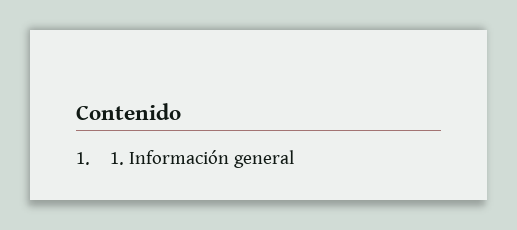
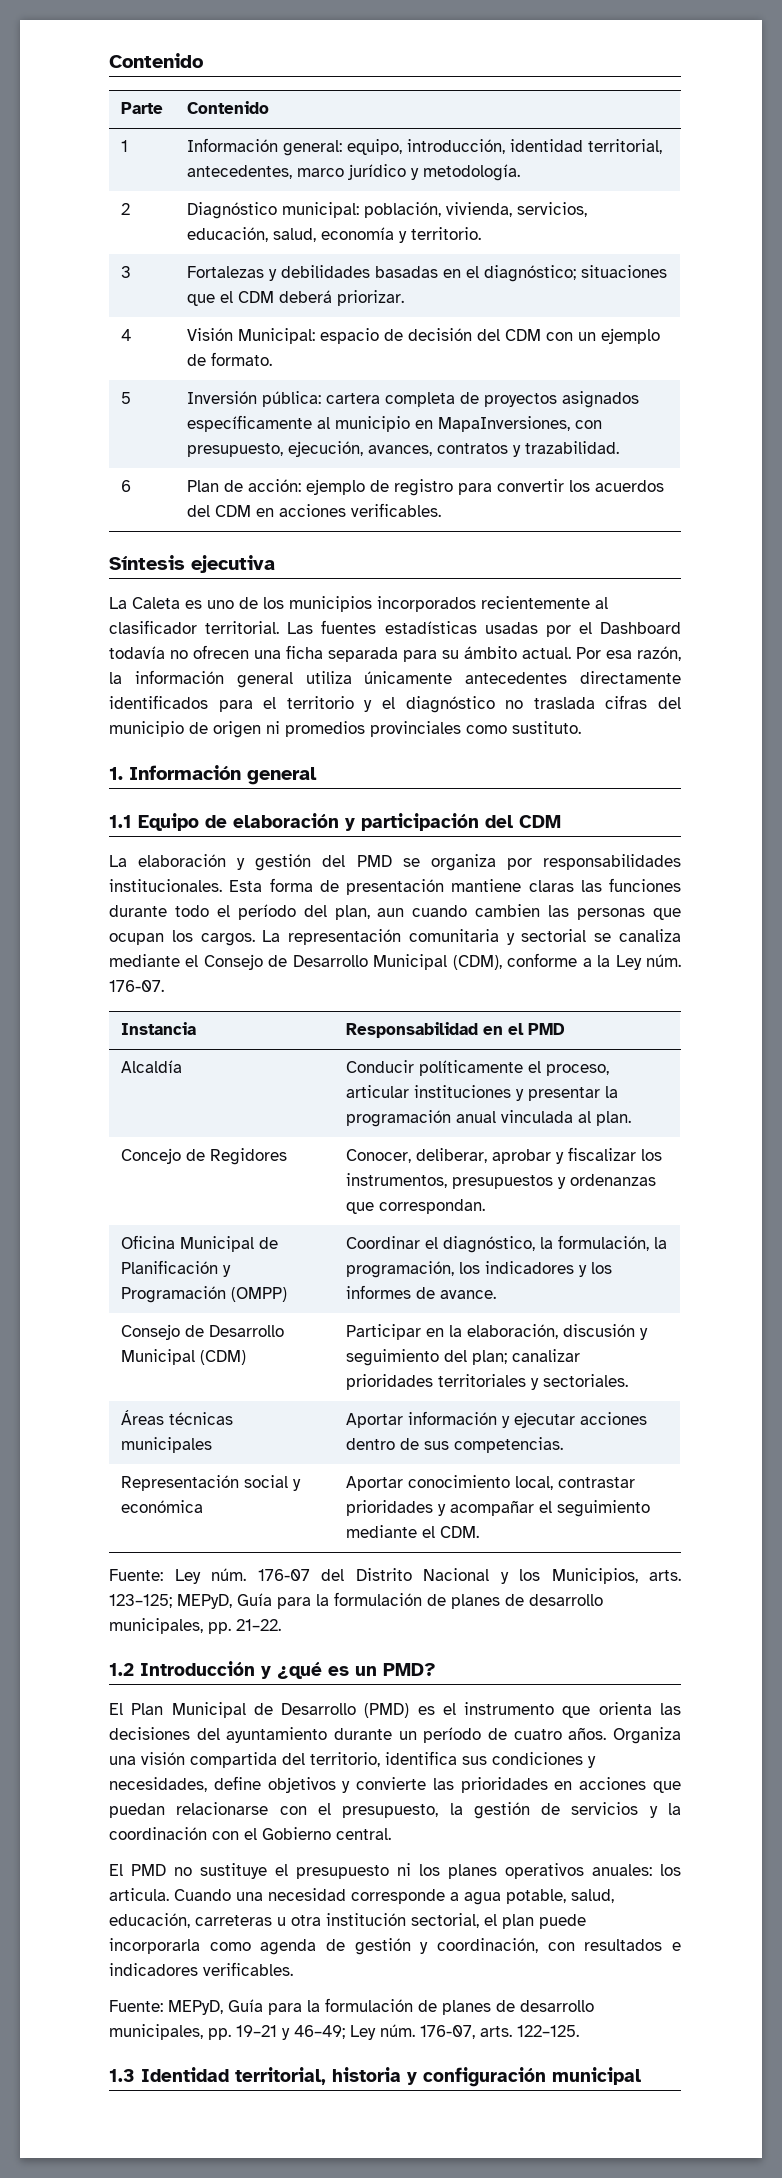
[76,103,181,120] [76,150,294,168] Contenido // 1. 1. Información general -> [109,53,203,68] [120,102,163,114] [186,101,269,114] [120,140,128,152] [186,138,662,156] [186,164,520,181] [120,203,130,215] [186,202,587,219] [186,227,481,243] [120,266,131,278] [186,265,667,282] [186,290,404,306] [120,329,131,341] [186,328,660,344] [186,352,272,366] [120,392,131,404] [186,391,639,408] [186,415,602,432] [186,441,619,457] [120,480,131,492] [186,479,664,496] [186,503,441,517] [109,555,275,573] [109,596,608,612] [109,620,681,637] [109,645,681,662] [109,670,681,688] [109,695,682,713] [109,721,581,738] [109,765,317,785] [109,813,561,831] [109,854,681,871] [109,878,681,895] [109,904,682,920] [109,929,681,946] [109,953,681,970] [109,980,164,992] [120,1022,196,1035] [345,1022,565,1038] [120,1060,182,1073] [345,1060,609,1076] [345,1085,618,1101] [345,1110,631,1127] [120,1148,287,1165] [345,1147,662,1164] [345,1173,656,1189] [345,1199,485,1214] [120,1235,278,1252] [120,1260,231,1277] [120,1286,287,1303] [345,1235,667,1253] [345,1261,612,1278] [345,1285,496,1299] [120,1324,284,1340] [120,1349,246,1365] [345,1324,648,1340] [345,1349,580,1366] [345,1374,628,1390] [120,1410,233,1425] [120,1437,212,1453] [345,1411,647,1428] [345,1437,563,1453] [120,1475,301,1491] [120,1500,203,1513] [345,1475,635,1491] [345,1500,650,1517] [345,1525,479,1538] [109,1568,681,1584] [109,1592,603,1609] [109,1618,281,1634] [109,1661,436,1679] [109,1702,681,1718] [109,1727,682,1744] [109,1751,596,1768] [109,1776,681,1793] [109,1802,681,1819] [109,1827,391,1840] [109,1863,681,1879] [109,1888,614,1905] [109,1913,586,1929] [109,1938,681,1955] [109,1962,293,1976] [109,1998,594,2015] [109,2024,579,2040] [109,2067,641,2087] Contenido // Parte | Contenido // 1 | Información general: equipo, introducción, identidad territorial, antecedentes, marco jurídico y metodología. // 2 | Diagnóstico municipal: población, vivienda, servicios, educación, salud, economía y territorio. // 3 | Fortalezas y debilidades basadas en el diagnóstico; situaciones que el CDM deberá priorizar. // 4 | Visión Municipal: espacio de decisión del CDM con un ejemplo de formato. // 5 | Inversión pública: cartera completa de proyectos asignados específicamente al municipio en MapaInversiones, con presupuesto, ejecución, avances, contratos y trazabilidad. // 6 | Plan de acción: ejemplo de registro para convertir los acuerdos del CDM en acciones verificables. // Síntesis ejecutiva // La Caleta es uno de los municipios incorporados recientemente al clasificador territorial. Las fuentes estadísticas usadas por el Dashboard todavía no ofrecen una ficha separada para su ámbito actual. Por esa razón, la información general utiliza únicamente antecedentes directamente identificados para el territorio y el diagnóstico no traslada cifras del municipio de origen ni promedios provinciales como sustituto. // 1. Información general // 1.1 Equipo de elaboración y participación del CDM // La elaboración y gestión del PMD se organiza por responsabilidades institucionales. Esta forma de presentación mantiene claras las funciones durante todo el período del plan, aun cuando cambien las personas que ocupan los cargos. La representación comunitaria y sectorial se canaliza mediante el Consejo de Desarrollo Municipal (CDM), conforme a la Ley núm. 176-07. // Instancia | Responsabilidad en el PMD // Alcaldía | Conducir políticamente el proceso, articular instituciones y presentar la programación anual vinculada al plan. // Concejo de Regidores | Conocer, deliberar, aprobar y fiscalizar los instrumentos, presupuestos y ordenanzas que correspondan. // Oficina Municipal de Planificación y Programación (OMPP) | Coordinar el diagnóstico, la formulación, la programación, los indicadores y los informes de avance. // Consejo de Desarrollo Municipal (CDM) | Participar en la elaboración, discusión y seguimiento del plan; canalizar prioridades territoriales y sectoriales. // Áreas técnicas municipales | Aportar información y ejecutar acciones dentro de sus competencias. // Representación social y económica | Aportar conocimiento local, contrastar prioridades y acompañar el seguimiento mediante el CDM. // Fuente: Ley núm. 176-07 del Distrito Nacional y los Municipios, arts. 123–125; MEPyD, Guía para la formulación de planes de desarrollo municipales, pp. 21–22. // 1.2 Introducción y ¿qué es un PMD? // El Plan Municipal de Desarrollo (PMD) es el instrumento que orienta las decisiones del ayuntamiento durante un período de cuatro años. Organiza una visión compartida del territorio, identifica sus condiciones y necesidades, define objetivos y convierte las prioridades en acciones que puedan relacionarse con el presupuesto, la gestión de servicios y la coordinación con el Gobierno central. // El PMD no sustituye el presupuesto ni los planes operativos anuales: los articula. Cuando una necesidad corresponde a agua potable, salud, educación, carreteras u otra institución sectorial, el plan puede incorporarla como agenda de gestión y coordinación, con resultados e indicadores verificables. // Fuente: MEPyD, Guía para la formulación de planes de desarrollo municipales, pp. 19–21 y 46–49; Ley núm. 176-07, arts. 122–125. // 1.3 Identidad territorial, historia y configuración municipal

